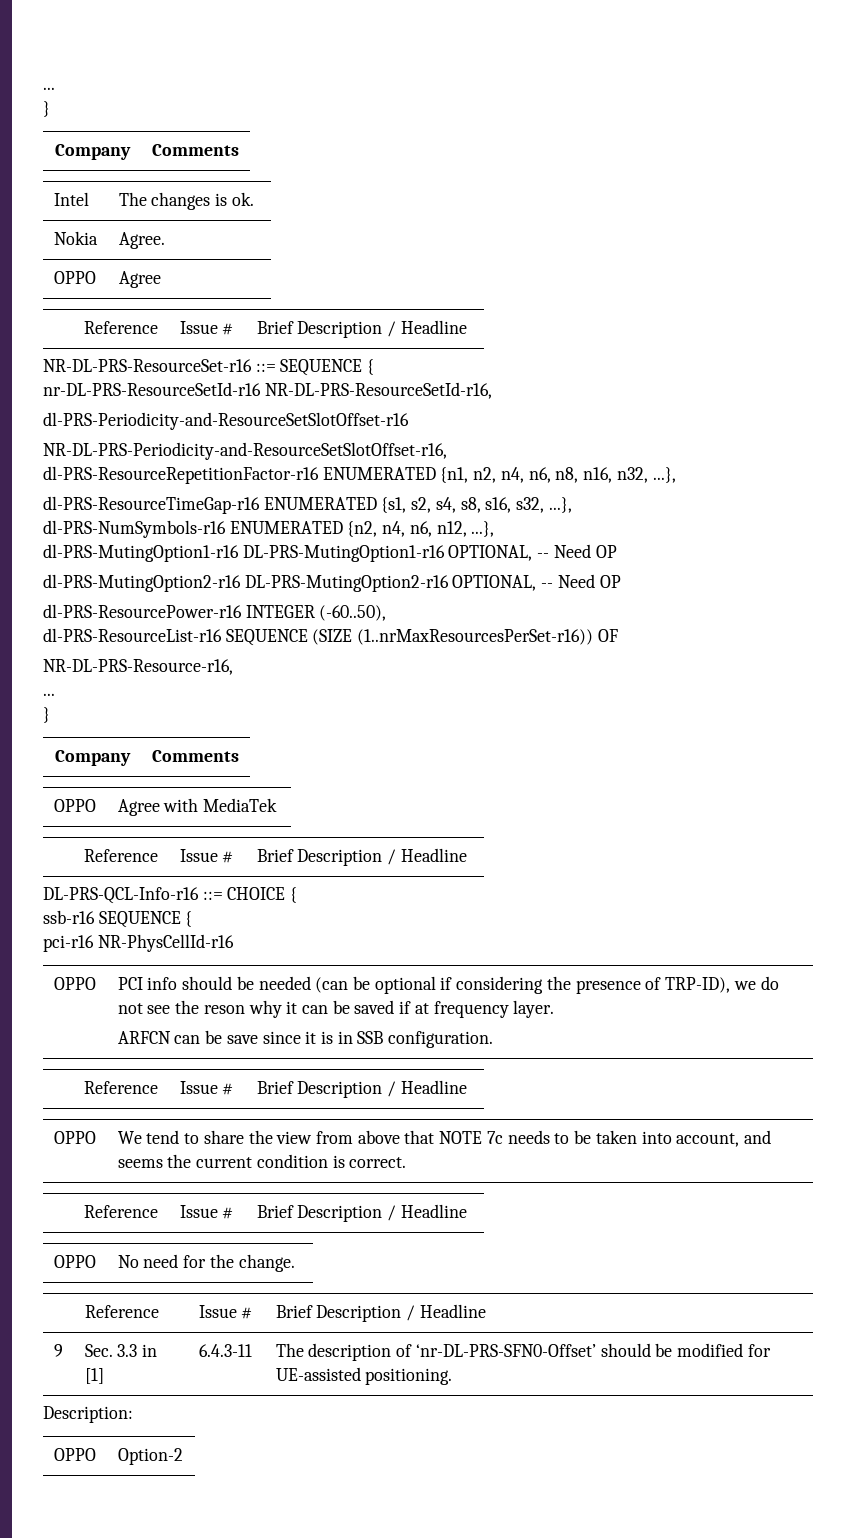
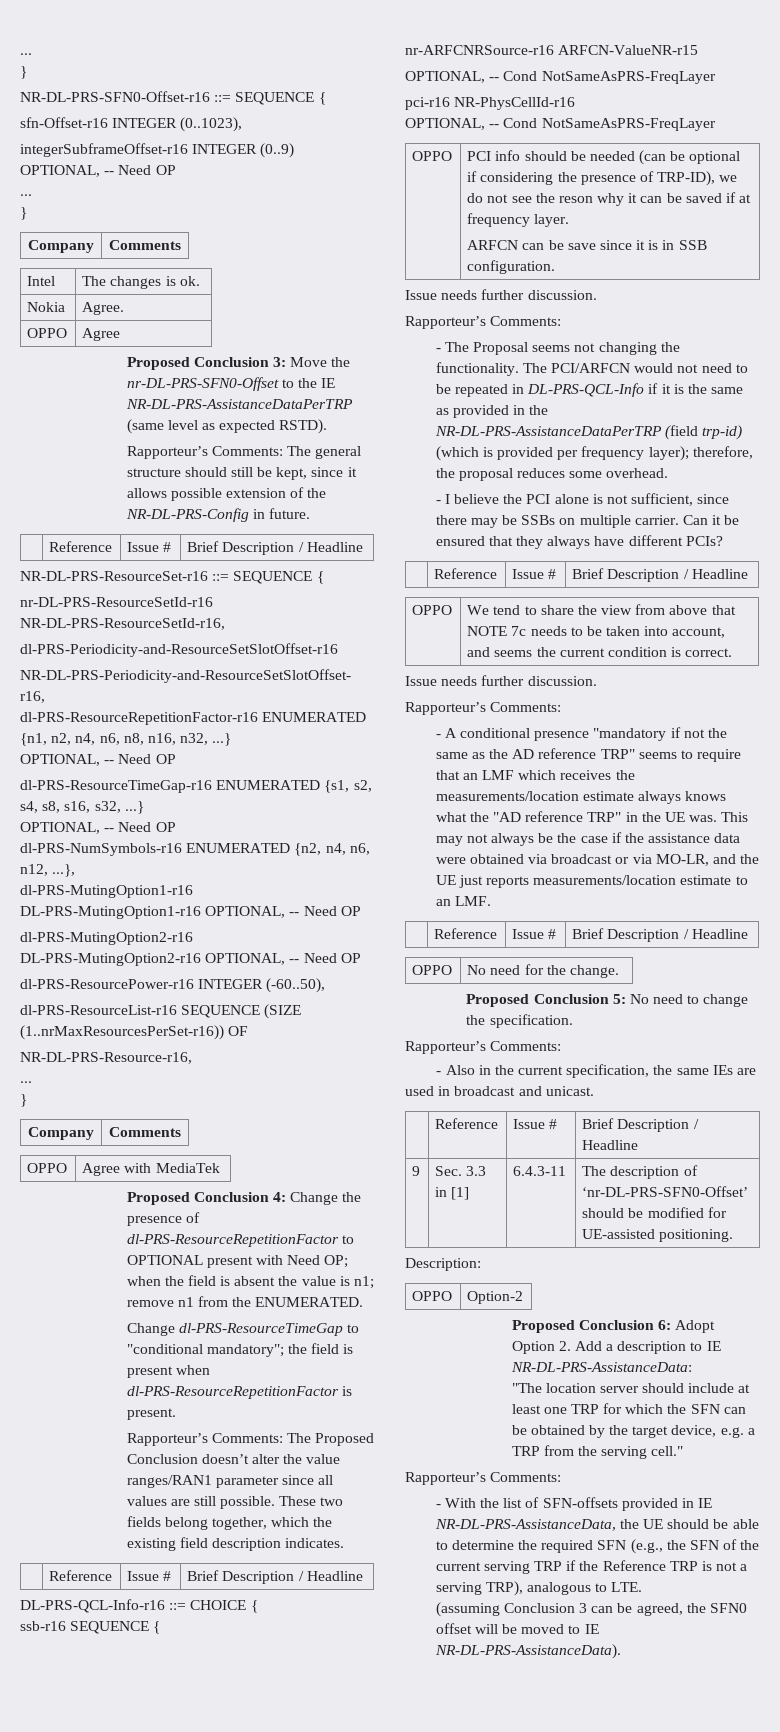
[43,87,55,90] [43,101,50,117] ... // } -> [20,53,32,55] [20,66,27,79] [20,91,326,105] [20,117,243,132] [20,143,295,158] [20,165,176,177] [20,194,32,196] [20,207,27,220] ... // } // NR-DL-PRS-SFN0-Offset-r16 ::= SEQUENCE { // sfn-Offset-r16 INTEGER (0..1023), // integerSubframeOffset-r16 INTEGER (0..9) OPTIONAL, -- Need OP // ... // }
(161, 279) none -> [126,357,351,370] [126,377,336,391] [125,399,353,409] [126,419,328,434] [126,446,362,459] [126,467,357,480] [126,487,327,501] [125,508,310,522] // Proposed Conclusion 3: Move the nr-DL-PRS-SFN0-Offset to the IE NR-DL-PRS-AssistanceDataPerTRP (same level as expected RSTD). // Rapporteur’s Comments: The general structure should still be kept, since it allows possible extension of the NR-DL-PRS-Config in future.
[652,467,676,483] ...}, -> [212,733,232,746] [20,754,176,766] ...} // OPTIONAL, -- Need OP
[548,497,572,513] ...}, -> [124,801,144,814] [20,822,176,834] ...} // OPTIONAL, -- Need OP
(278, 805) none -> [126,1192,362,1205] [126,1212,200,1226] [126,1234,354,1247] [126,1255,349,1268] [126,1275,374,1289] [126,1296,364,1307] [126,1323,359,1336] [126,1343,354,1357] [126,1365,210,1378] [126,1386,352,1399] [126,1408,176,1420] [126,1433,375,1446] [126,1454,341,1464] [126,1475,334,1488] [126,1496,344,1509] [126,1516,333,1530] [126,1537,345,1551] // Proposed Conclusion 4: Change the presence of dl-PRS-ResourceRepetitionFactor to OPTIONAL present with Need OP; when the field is absent the value is n1; remove n1 from the ENUMERATED. // Change dl-PRS-ResourceTimeGap to "conditional mandatory"; the field is present when dl-PRS-ResourceRepetitionFactor is present. // Rapporteur’s Comments: The Proposed Conclusion doesn’t alter the value ranges/RAN1 parameter since all values are still possible. These two fields belong together, which the existing field description indicates.
[43,934,234,952] pci-r16 NR-PhysCellId-r16 -> [405,45,699,55] [405,71,716,84] [405,97,576,110] [405,118,716,131] nr-ARFCNRSource-r16 ARFCN-ValueNR-r15 // OPTIONAL, -- Cond NotSameAsPRS-FreqLayer // pci-r16 NR-PhysCellId-r16 // OPTIONAL, -- Cond NotSameAsPRS-FreqLayer
(494, 1039) none -> [405,289,597,300] [405,316,562,329] [435,342,680,355] [435,362,748,376] [435,383,744,397] [435,405,549,418] [434,425,743,440] [435,446,753,461] [435,468,669,481] [435,493,730,506] [435,515,740,528] [435,535,723,549] // Issue needs further discussion. // Rapporteur’s Comments: // - The Proposal seems not changing the functionality. The PCI/ARFCN would not need to be repeated in DL-PRS-QCL-Info if it is the same as provided in the NR-DL-PRS-AssistanceDataPerTRP (field trp-id) (which is provided per frequency layer); therefore, the proposal reduces some overhead. // - I believe the PCI alone is not sufficient, since there may be SSBs on multiple carrier. Can it be ensured that they always have different PCIs?
(407, 1162) none -> [405,675,597,686] [405,702,562,715] [435,727,727,741] [435,748,742,762] [435,770,635,780] [435,791,727,804] [435,811,749,822] [435,832,741,846] [435,854,760,866] [435,875,748,888] [435,896,491,906] // Issue needs further discussion. // Rapporteur’s Comments: // - A conditional presence "mandatory if not the same as the AD reference TRP" seems to require that an LMF which receives the measurements/location estimate always knows what the "AD reference TRP" in the UE was. This may not always be the case if the assistance data were obtained via broadcast or via MO-LR, and the UE just reports measurements/location estimate to an LMF.
(295, 1263) none -> [466,994,749,1007] [466,1014,573,1028] [405,1041,562,1054] [436,1064,757,1078] [405,1086,594,1096] // Proposed Conclusion 5: No need to change the specification. // Rapporteur’s Comments: // - Also in the current specification, the same IEs are used in broadcast and unicast.
(183, 1456) none -> [511,1320,716,1333] [511,1341,721,1354] [510,1362,692,1372] [511,1383,751,1393] [511,1403,746,1414] [511,1425,755,1438] [511,1445,684,1459] [405,1472,562,1485] [435,1497,713,1511] [434,1519,759,1531] [435,1539,760,1554] [435,1560,748,1574] [435,1581,643,1596] [435,1602,747,1617] [435,1623,599,1634] [434,1644,621,1659] // Proposed Conclusion 6: Adopt Option 2. Add a description to IE NR-DL-PRS-AssistanceData: // "The location server should include at least one TRP for which the SFN can be obtained by the target device, e.g. a TRP from the serving cell." // Rapporteur’s Comments: // - With the list of SFN-offsets provided in IE NR-DL-PRS-AssistanceData, the UE should be able to determine the required SFN (e.g., the SFN of the current serving TRP if the Reference TRP is not a serving TRP), analogous to LTE. // (assuming Conclusion 3 can be agreed, the SFN0 offset will be moved to IE NR-DL-PRS-AssistanceData).

